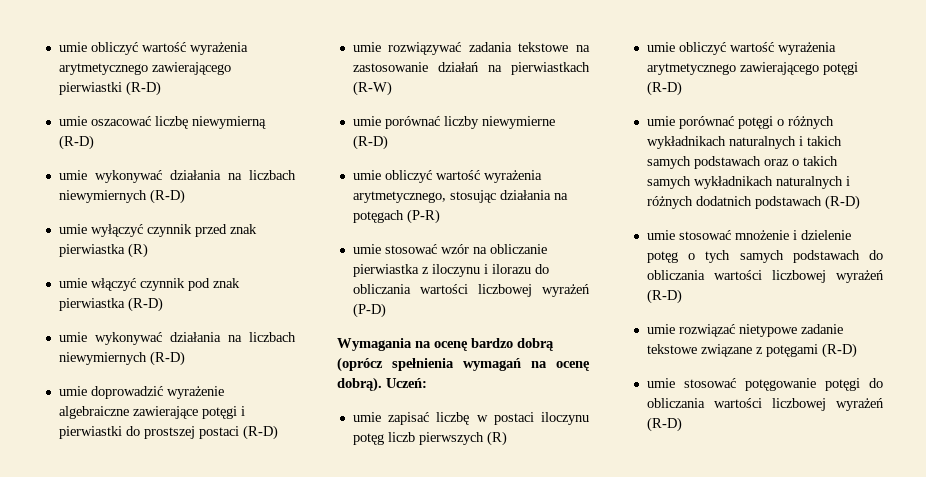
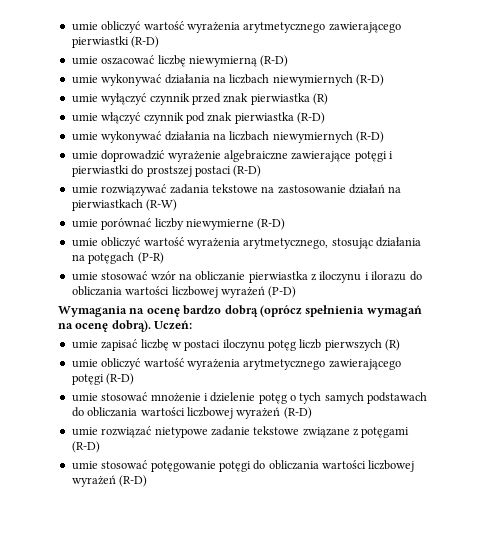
[646,116,834,129] [646,136,842,149] [646,156,838,169] [646,176,850,189] [646,195,860,210] // umie porównać potęgi o różnych wykładnikach naturalnych i takich samych podstawach oraz o takich samych wykładnikach naturalnych i różnych dodatnich podstawach (R-D) -> (135, 379) none

